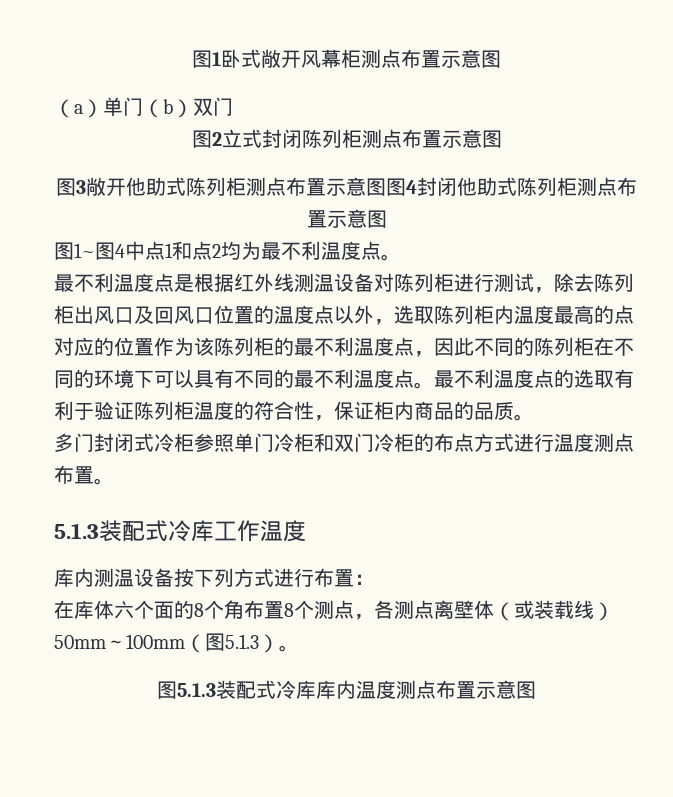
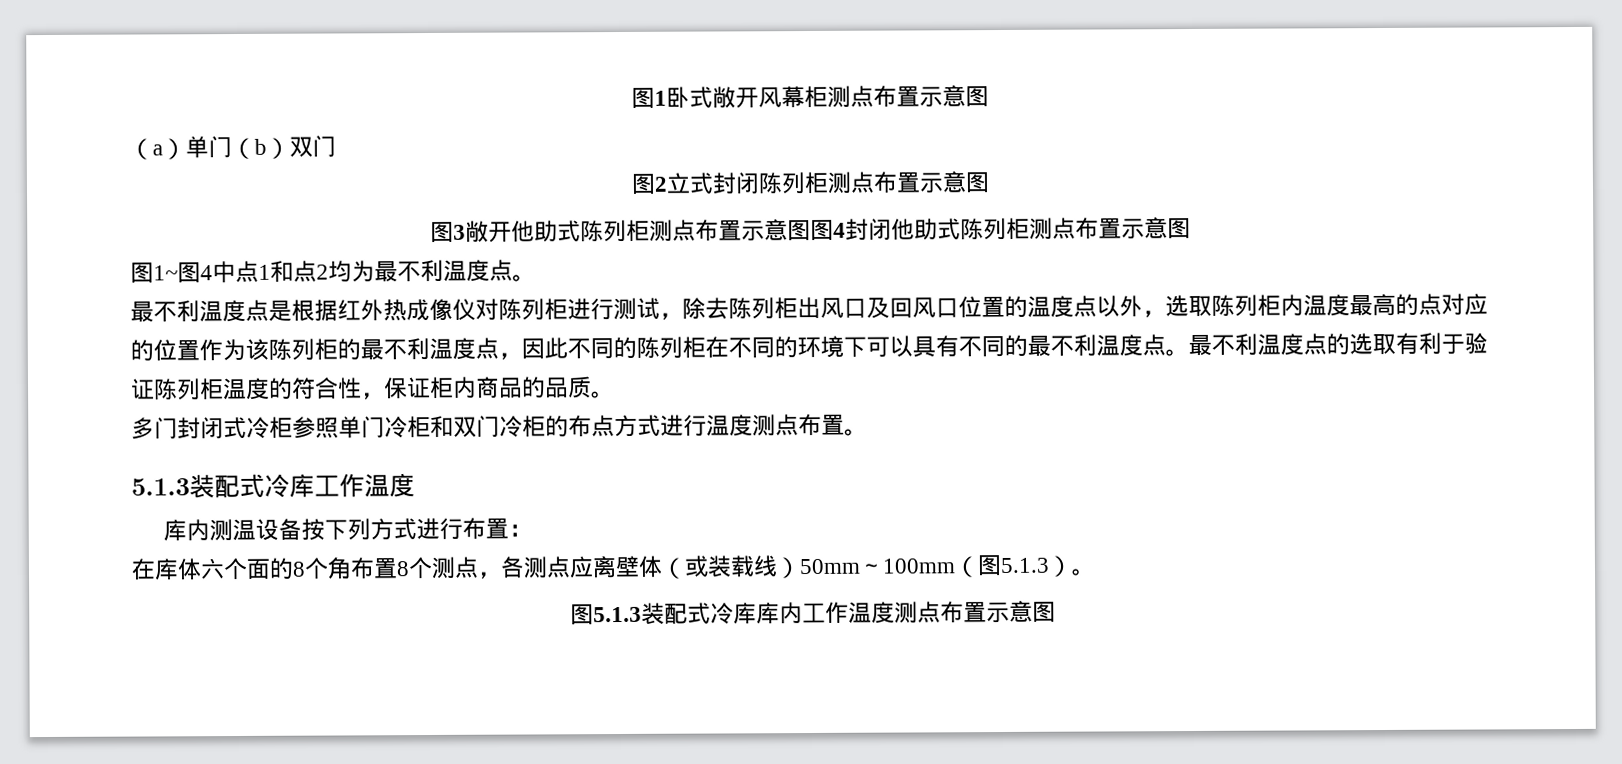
[274,273,374,292] 线测温设备 -> [383,298,476,322] 热成像仪
(434, 609) none -> [569,556,594,579] 应
(356, 689) none -> [801,601,849,624] 工作

